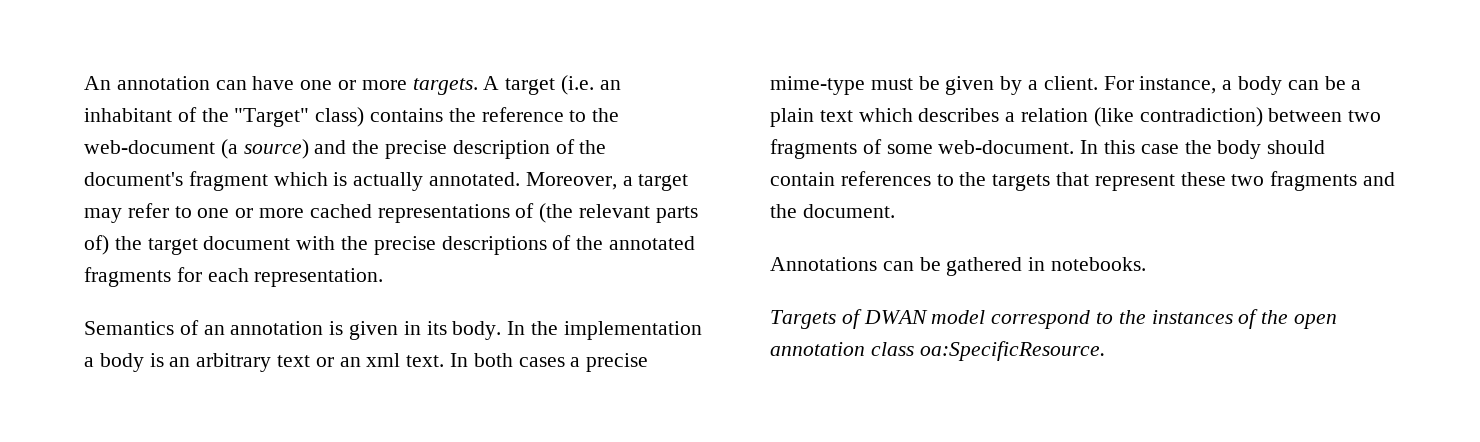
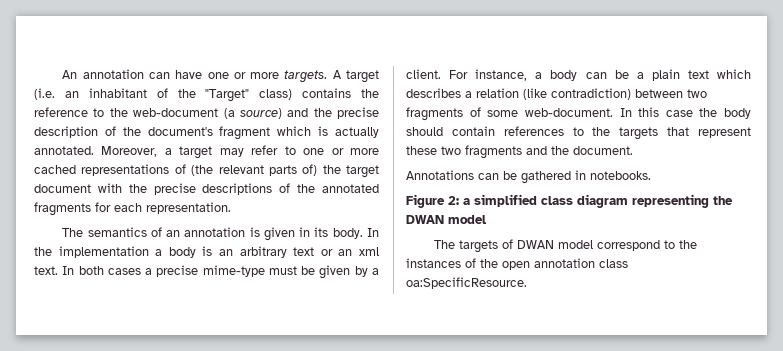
[84,321,174,335] Semantics -> [62,227,147,237] The semantics
[770,310,836,329] Targets -> [406,194,733,208] [406,215,487,224] [434,240,499,253] Figure 2: a simplified class diagram representing the DWAN model // The targets

